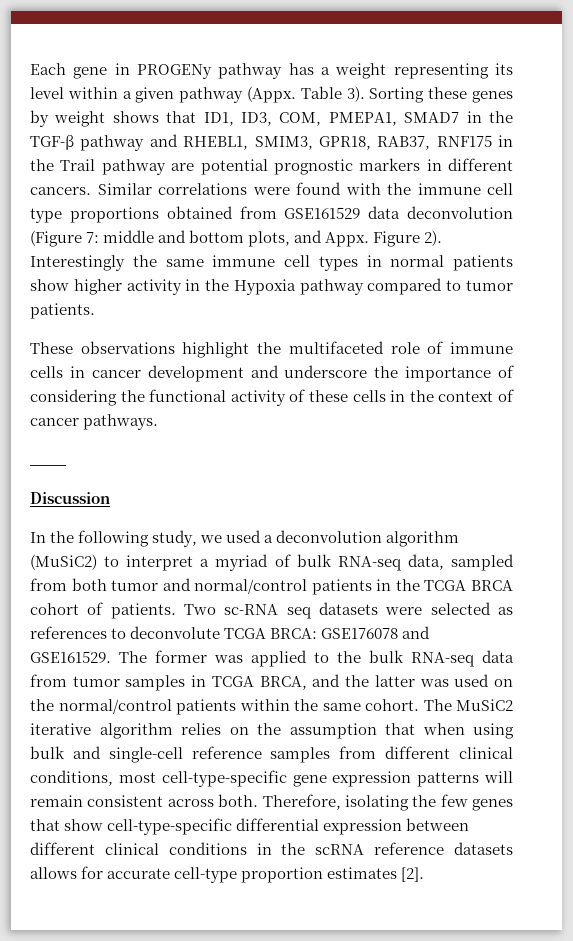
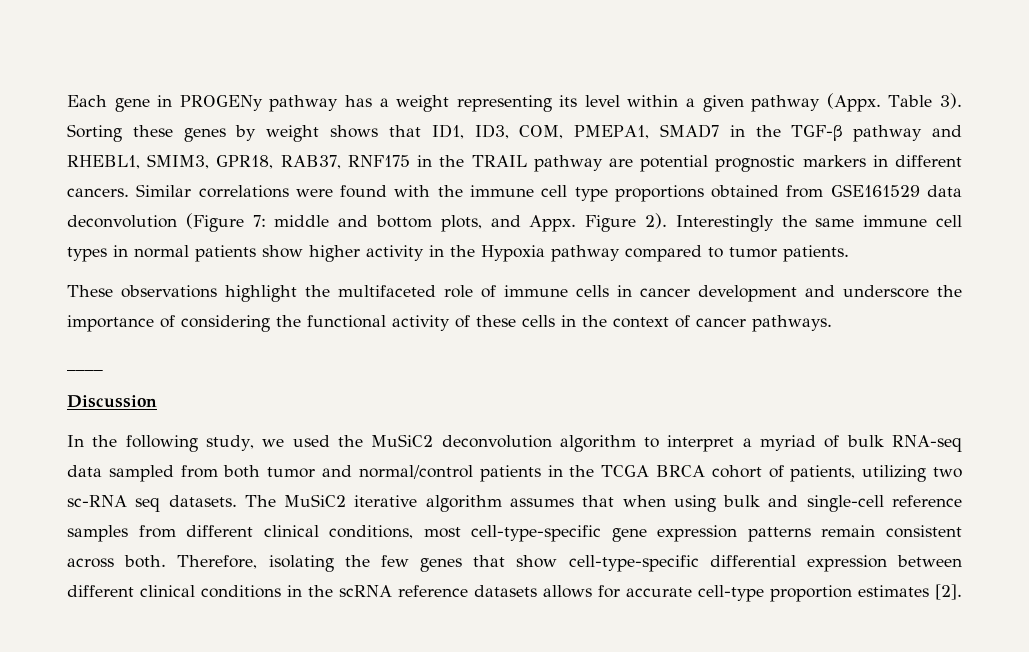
[60,159,96,171] Trail -> [471,155,527,167] TRAIL
[264,535,274,543] a -> [337,434,434,447] the MuSiC2
[30,554,97,570] (MuSiC2) -> (636, 443) none
[407,554,444,570] data, -> [67,465,102,477] data
[110,602,513,619] [30,626,431,639] [30,650,514,667] [30,674,514,691] [30,699,513,715] [30,723,377,739] patients. Two sc-RNA seq datasets were selected as references to deconvolute TCGA BRCA: GSE176078 and GSE161529. The former was applied to the bulk RNA-seq data from tumor samples in TCGA BRCA, and the latter was used on the normal/control patients within the same cohort. The MuSiC2 iterative algorithm relies on the assumption -> [790,465,962,482] [67,494,574,512] patients, utilizing two sc-RNA seq datasets. The MuSiC2 iterative algorithm assumes
[483,771,513,783] will -> (811, 534) none

